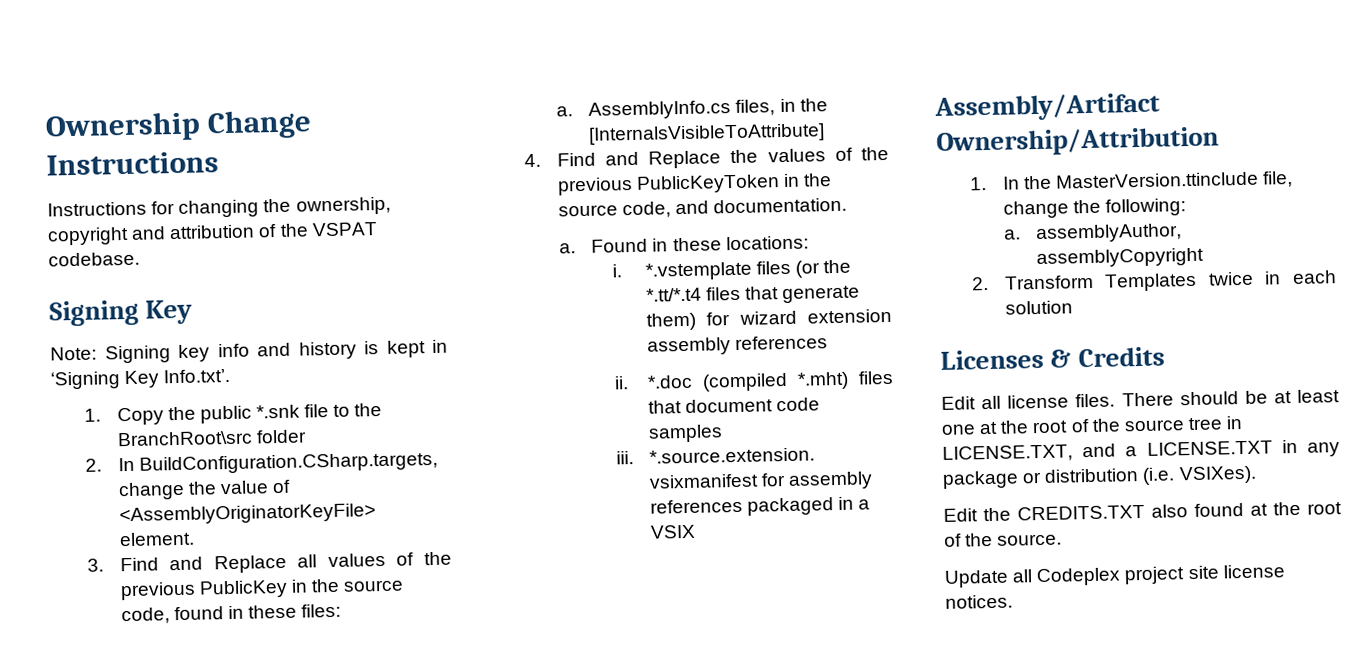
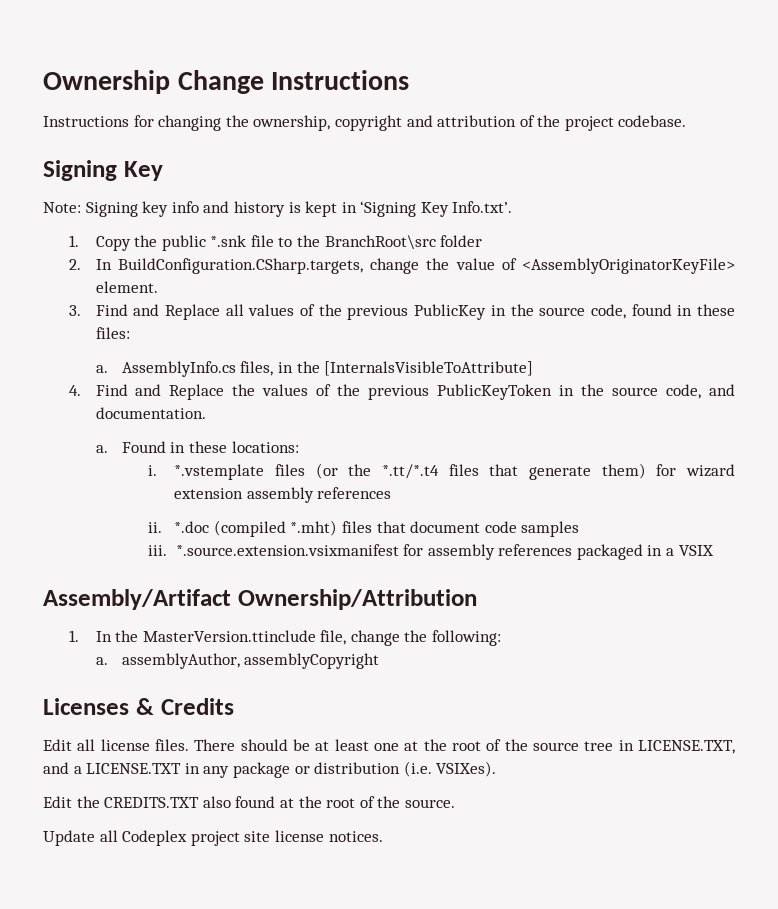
[311,222,378,237] VSPAT -> [564,116,614,131] project
[970,270,1337,292] [1004,300,1073,315] // 2. Transform Templates twice in each solution -> (380, 661) none

